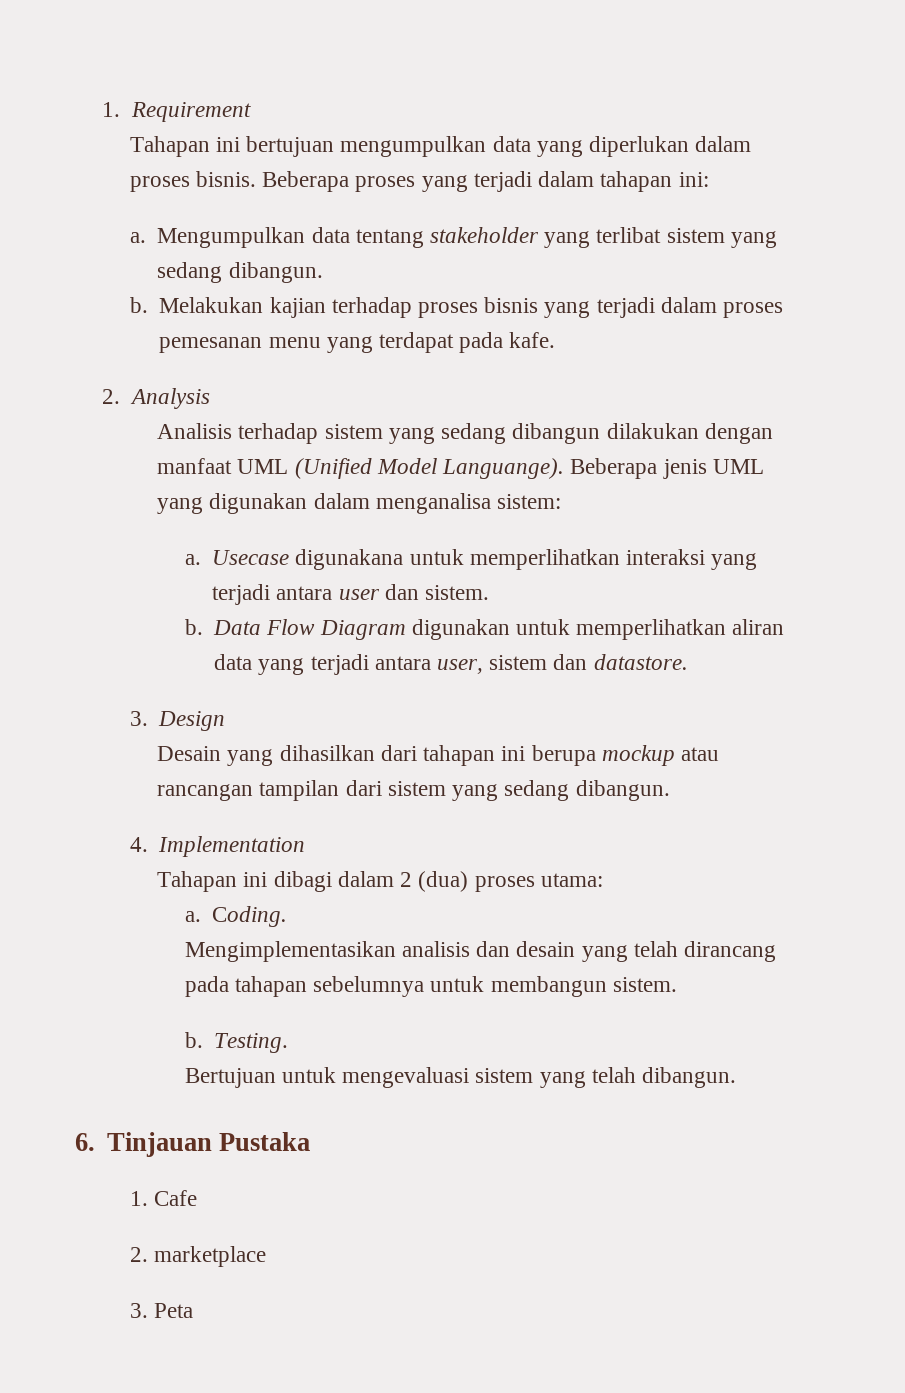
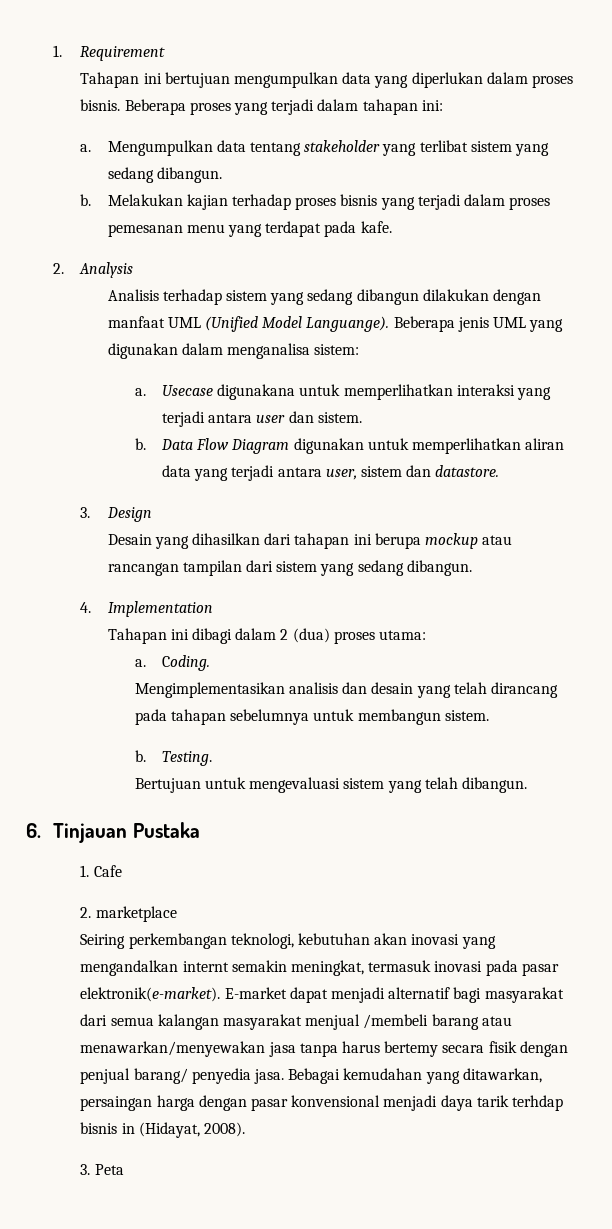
(267, 1256) none -> [80,933,496,949] [80,960,559,976] [80,987,564,1003] [80,1014,512,1030] [80,1041,568,1057] [80,1068,542,1084] [80,1095,563,1111] [80,1122,245,1138] // Seiring perkembangan teknologi, kebutuhan akan inovasi yang mengandalkan internt semakin meningkat, termasuk inovasi pada pasar elektronik(e-market). E-market dapat menjadi alternatif bagi masyarakat dari semua kalangan masyarakat menjual /membeli barang atau menawarkan/menyewakan jasa tanpa harus bertemy secara fisik dengan penjual barang/ penyedia jasa. Bebagai kemudahan yang ditawarkan, persaingan harga dengan pasar konvensional menjadi daya tarik terhdap bisnis in (Hidayat, 2008).

